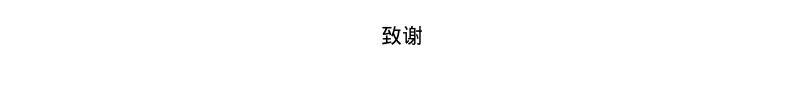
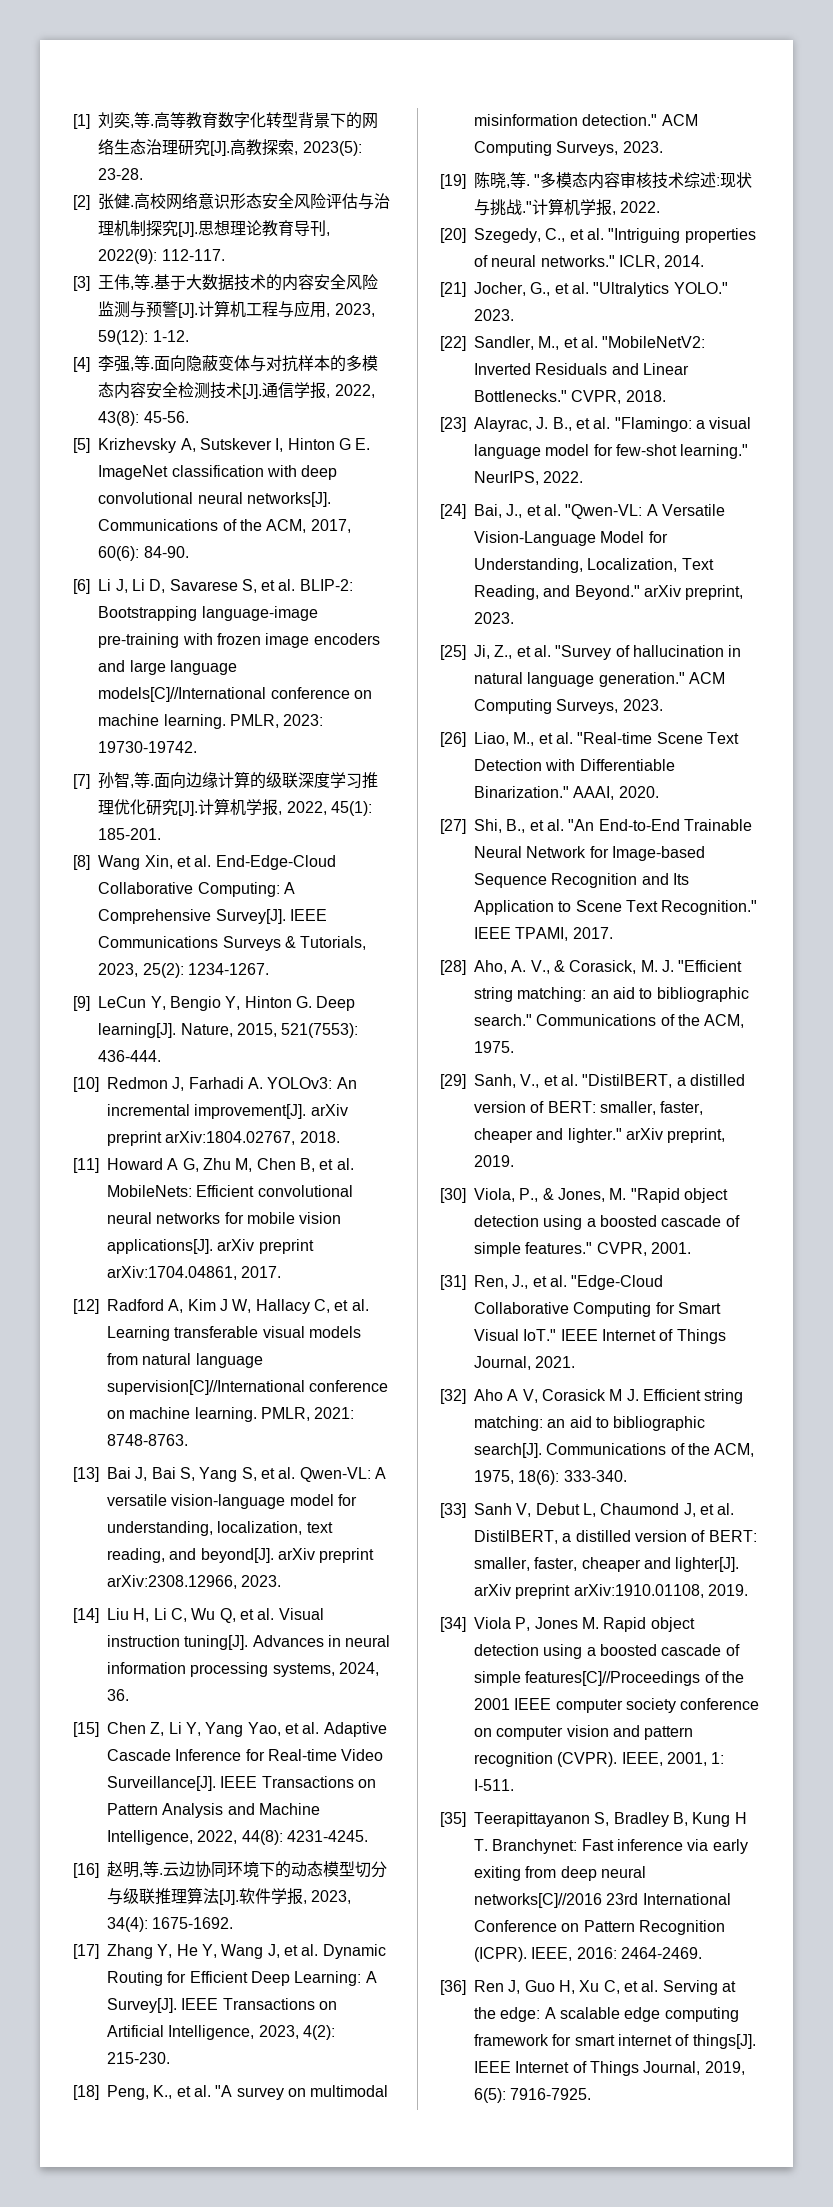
[380,25,423,45] 致谢 -> [73,112,379,129] [98,138,362,156] [98,168,144,180] [73,192,391,210] [98,220,331,237] [98,249,225,264] [73,274,379,291] [98,300,375,318] [98,330,189,345] [73,355,379,372] [98,382,375,399] [98,411,189,426] [73,438,371,453] [98,465,338,480] [98,492,331,507] [98,519,351,533] [98,546,189,561] [73,579,353,594] [98,606,318,621] [98,633,380,648] [98,660,237,675] [98,687,372,702] [98,714,324,729] [98,741,198,753] [73,771,379,789] [98,798,372,816] [98,828,162,840] [73,855,336,870] [98,882,295,897] [98,909,327,924] [98,936,367,951] [98,963,269,978] [73,996,356,1011] [98,1023,359,1038] [98,1050,162,1062] [73,1077,357,1092] [107,1104,348,1119] [107,1131,340,1146] [73,1158,354,1173] [107,1185,353,1197] [107,1212,342,1224] [107,1239,314,1254] [107,1266,282,1280] [73,1299,369,1314] [107,1326,361,1341] [107,1353,263,1368] [107,1380,389,1395] [107,1407,355,1422] [107,1434,188,1446] [73,1467,386,1482] [107,1494,357,1509] [107,1521,333,1536] [107,1548,375,1563] [107,1575,282,1589] [73,1608,324,1623] [107,1635,391,1650] [107,1662,379,1677] [107,1689,129,1701] [73,1722,387,1737] [107,1749,384,1761] [107,1776,376,1791] [107,1803,320,1818] [107,1830,368,1845] [73,1861,387,1878] [107,1887,352,1905] [107,1917,234,1932] [73,1944,386,1959] [107,1971,377,1986] [107,1998,337,2013] [107,2025,335,2040] [107,2052,170,2064] [73,2085,389,2100] [474,114,698,126] [474,141,663,156] [440,172,753,189] [474,198,661,216] [440,228,756,243] [474,255,705,269] [440,282,728,297] [474,309,514,321] [440,336,706,351] [474,363,689,375] [474,390,666,404] [440,417,752,432] [474,444,749,459] [474,471,584,485] [440,504,725,519] [474,531,668,546] [474,558,714,573] [474,585,744,600] [474,612,514,624] [440,645,742,660] [474,672,725,687] [474,699,663,714] [440,732,739,747] [474,759,675,771] [474,786,659,800] [440,819,752,834] [474,846,705,861] [474,873,689,888] [474,900,758,915] [474,927,613,941] [440,960,743,975] [474,987,749,1002] [474,1014,745,1028] [474,1041,514,1053] [440,1074,745,1089] [474,1101,704,1115] [474,1128,726,1143] [474,1155,514,1167] [440,1188,728,1203] [474,1215,740,1230] [474,1242,691,1257] [440,1275,664,1290] [474,1302,721,1317] [474,1329,726,1344] [474,1356,576,1370] [440,1389,744,1404] [474,1416,706,1431] [474,1443,755,1458] [474,1470,627,1485] [440,1503,735,1518] [474,1530,757,1544] [474,1557,740,1572] [474,1584,748,1599] [440,1617,695,1632] [474,1644,740,1659] [474,1671,744,1686] [474,1698,760,1713] [474,1725,694,1740] [474,1752,725,1767] [474,1779,514,1791] [440,1812,747,1827] [474,1839,748,1854] [474,1866,646,1881] [474,1893,731,1908] [474,1920,725,1935] [474,1947,702,1962] [440,1980,736,1995] [474,2007,739,2022] [474,2034,756,2049] [474,2061,745,2076] [474,2088,592,2103] [1]刘奕,等.高等教育数字化转型背景下的网络生态治理研究[J].高教探索, 2023(5): 23-28. // [2]张健.高校网络意识形态安全风险评估与治理机制探究[J].思想理论教育导刊, 2022(9): 112-117. // [3]王伟,等.基于大数据技术的内容安全风险监测与预警[J].计算机工程与应用, 2023, 59(12): 1-12. // [4]李强,等.面向隐蔽变体与对抗样本的多模态内容安全检测技术[J].通信学报, 2022, 43(8): 45-56. // [5] Krizhevsky A, Sutskever I, Hinton G E. ImageNet classification with deep convolutional neural networks[J]. Communications of the ACM, 2017, 60(6): 84-90. // [6] Li J, Li D, Savarese S, et al. BLIP-2: Bootstrapping language-image pre-training with frozen image encoders and large language models[C]//International conference on machine learning. PMLR, 2023: 19730-19742. // [7]孙智,等.面向边缘计算的级联深度学习推理优化研究[J].计算机学报, 2022, 45(1): 185-201. // [8] Wang Xin, et al. End-Edge-Cloud Collaborative Computing: A Comprehensive Survey[J]. IEEE Communications Surveys & Tutorials, 2023, 25(2): 1234-1267. // [9] LeCun Y, Bengio Y, Hinton G. Deep learning[J]. Nature, 2015, 521(7553): 436-444. // [10] Redmon J, Farhadi A. YOLOv3: An incremental improvement[J]. arXiv preprint arXiv:1804.02767, 2018. // [11] Howard A G, Zhu M, Chen B, et al. MobileNets: Efficient convolutional neural networks for mobile vision applications[J]. arXiv preprint arXiv:1704.04861, 2017. // [12] Radford A, Kim J W, Hallacy C, et al. Learning transferable visual models from natural language supervision[C]//International conference on machine learning. PMLR, 2021: 8748-8763. // [13] Bai J, Bai S, Yang S, et al. Qwen-VL: A versatile vision-language model for understanding, localization, text reading, and beyond[J]. arXiv preprint arXiv:2308.12966, 2023. // [14] Liu H, Li C, Wu Q, et al. Visual instruction tuning[J]. Advances in neural information processing systems, 2024, 36. // [15] Chen Z, Li Y, Yang Yao, et al. Adaptive Cascade Inference for Real-time Video Surveillance[J]. IEEE Transactions on Pattern Analysis and Machine Intelligence, 2022, 44(8): 4231-4245. // [16]赵明,等.云边协同环境下的动态模型切分与级联推理算法[J].软件学报, 2023, 34(4): 1675-1692. // [17] Zhang Y, He Y, Wang J, et al. Dynamic Routing for Efficient Deep Learning: A Survey[J]. IEEE Transactions on Artificial Intelligence, 2023, 4(2): 215-230. // [18] Peng, K., et al. "A survey on multimodal misinformation detection." ACM Computing Surveys, 2023. // [19]陈晓,等. "多模态内容审核技术综述:现状与挑战."计算机学报, 2022. // [20] Szegedy, C., et al. "Intriguing properties of neural networks." ICLR, 2014. // [21] Jocher, G., et al. "Ultralytics YOLO." 2023. // [22] Sandler, M., et al. "MobileNetV2: Inverted Residuals and Linear Bottlenecks." CVPR, 2018. // [23] Alayrac, J. B., et al. "Flamingo: a visual language model for few-shot learning." NeurIPS, 2022. // [24] Bai, J., et al. "Qwen-VL: A Versatile Vision-Language Model for Understanding, Localization, Text Reading, and Beyond." arXiv preprint, 2023. // [25] Ji, Z., et al. "Survey of hallucination in natural language generation." ACM Computing Surveys, 2023. // [26] Liao, M., et al. "Real-time Scene Text Detection with Differentiable Binarization." AAAI, 2020. // [27] Shi, B., et al. "An End-to-End Trainable Neural Network for Image-based Sequence Recognition and Its Application to Scene Text Recognition." IEEE TPAMI, 2017. // [28] Aho, A. V., & Corasick, M. J. "Efficient string matching: an aid to bibliographic search." Communications of the ACM, 1975. // [29] Sanh, V., et al. "DistilBERT, a distilled version of BERT: smaller, faster, cheaper and lighter." arXiv preprint, 2019. // [30] Viola, P., & Jones, M. "Rapid object detection using a boosted cascade of simple features." CVPR, 2001. // [31] Ren, J., et al. "Edge-Cloud Collaborative Computing for Smart Visual IoT." IEEE Internet of Things Journal, 2021. // [32] Aho A V, Corasick M J. Efficient string matching: an aid to bibliographic search[J]. Communications of the ACM, 1975, 18(6): 333-340. // [33] Sanh V, Debut L, Chaumond J, et al. DistilBERT, a distilled version of BERT: smaller, faster, cheaper and lighter[J]. arXiv preprint arXiv:1910.01108, 2019. // [34] Viola P, Jones M. Rapid object detection using a boosted cascade of simple features[C]//Proceedings of the 2001 IEEE computer society conference on computer vision and pattern recognition (CVPR). IEEE, 2001, 1: I-511. // [35] Teerapittayanon S, Bradley B, Kung H T. Branchynet: Fast inference via early exiting from deep neural networks[C]//2016 23rd International Conference on Pattern Recognition (ICPR). IEEE, 2016: 2464-2469. // [36] Ren J, Guo H, Xu C, et al. Serving at the edge: A scalable edge computing framework for smart internet of things[J]. IEEE Internet of Things Journal, 2019, 6(5): 7916-7925.

